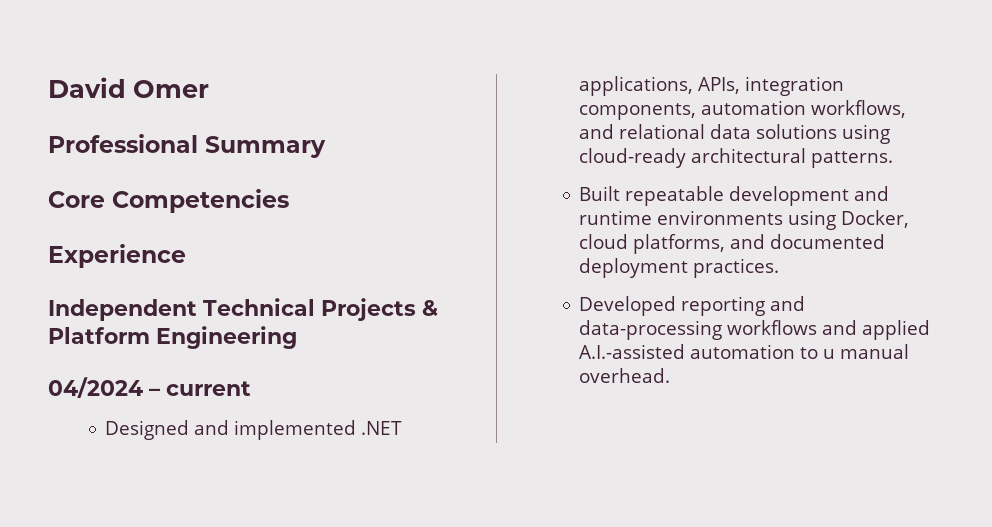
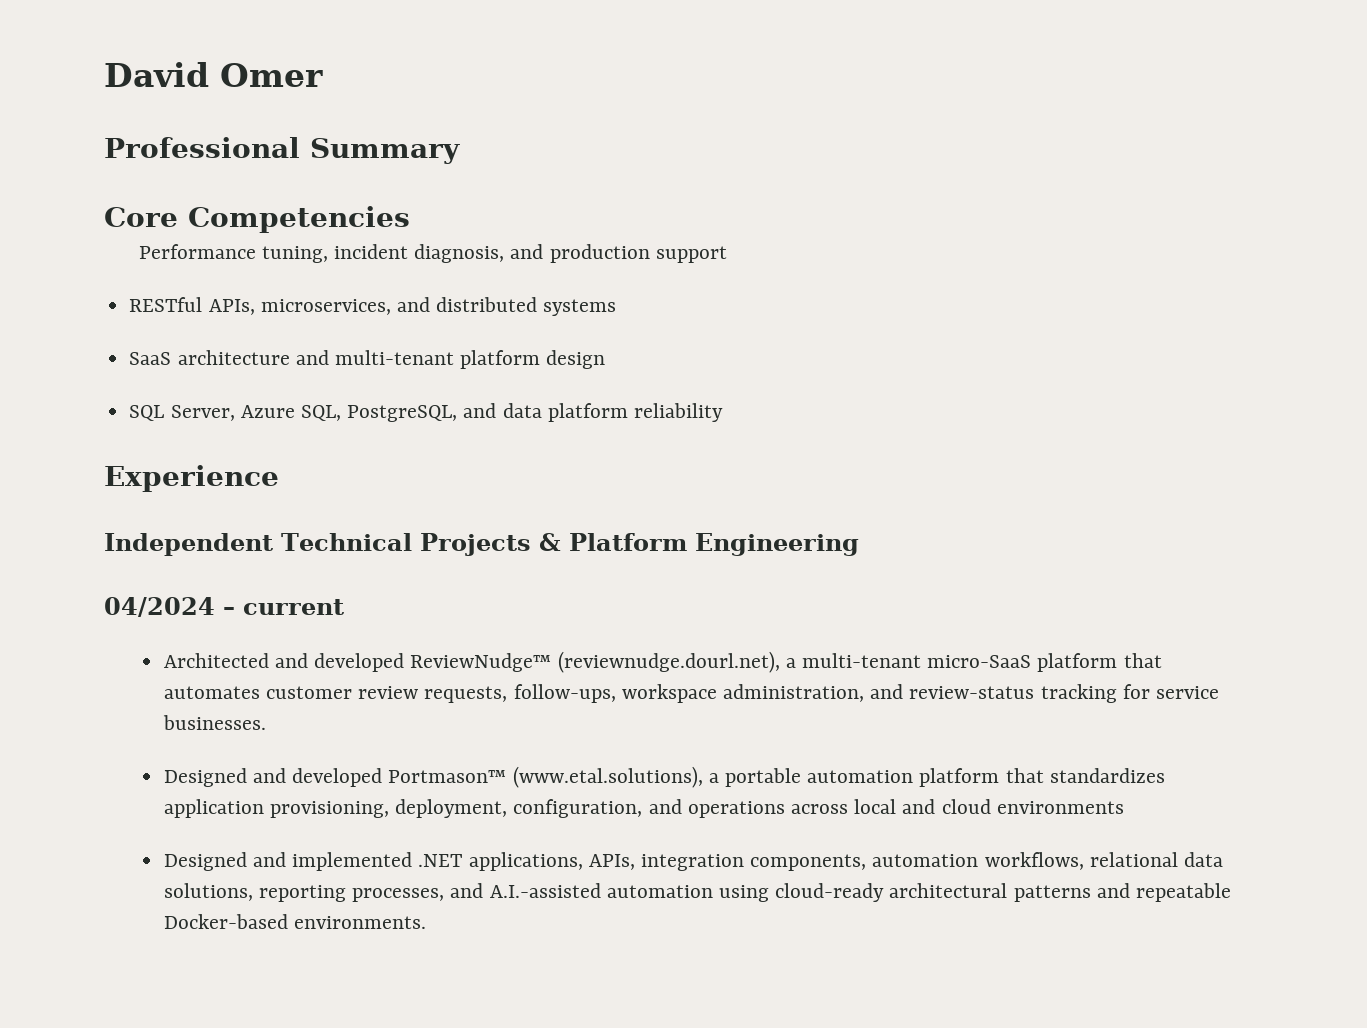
(289, 201) none -> [138,244,727,263] [129,297,617,316] [129,350,606,369] [129,403,723,422] // Performance tuning, incident diagnosis, and production support // RESTful APIs, microservices, and distributed systems // SaaS architecture and multi-tenant platform design // SQL Server, Azure SQL, PostgreSQL, and data platform reliability
(251, 388) none -> [163,651,1162,673] [163,684,1220,703] [162,715,266,730] [163,766,1165,788] [163,799,1124,818] // Architected and developed ReviewNudge™ (reviewnudge.dourl.net), a multi-tenant micro-SaaS platform that automates customer review requests, follow-ups, workspace administration, and review-status tracking for service businesses. // Designed and developed Portmason™ (www.etal.solutions), a portable automation platform that standardizes application provisioning, deployment, configuration, and operations across local and cloud environments
[579,124,615,139] and -> (1084, 861) none
[756,124,891,144] [579,148,894,168] [579,186,890,206] [579,210,910,230] [579,234,886,254] [579,258,780,278] [579,296,806,316] [579,320,931,340] [579,344,910,359] [579,368,671,383] solutions using cloud-ready architectural patterns. // Built repeatable development and runtime environments using Docker, cloud platforms, and documented deployment practices. // Developed reporting and data-processing workflows and applied A.I.-assisted automation to u manual overhead. -> [163,883,1232,902] [163,914,427,929] solutions, reporting processes, and A.I.-assisted automation using cloud-ready architectural patterns and repeatable Docker-based environments.

